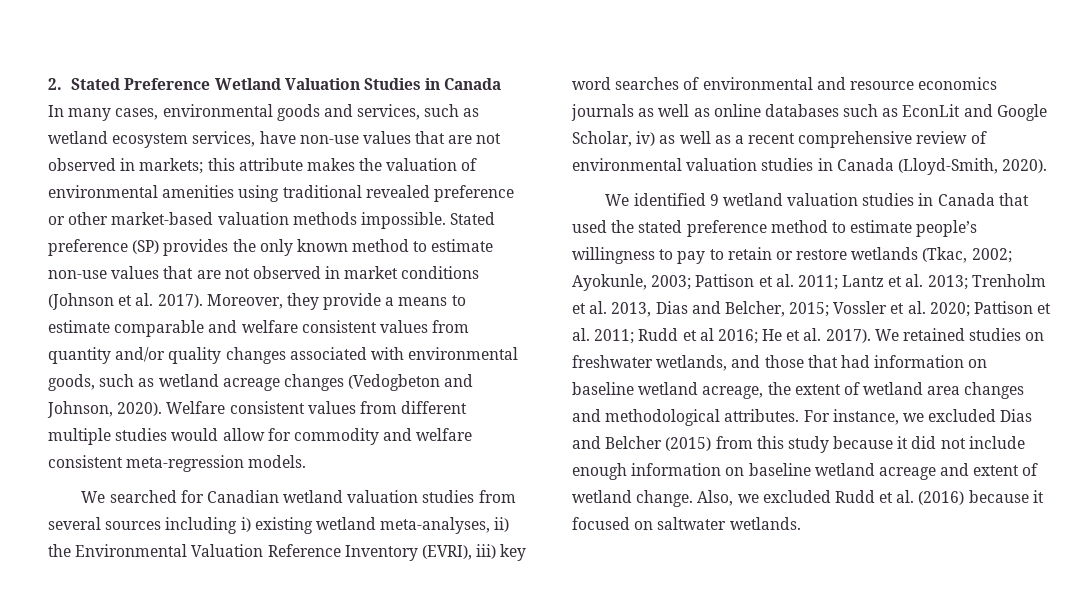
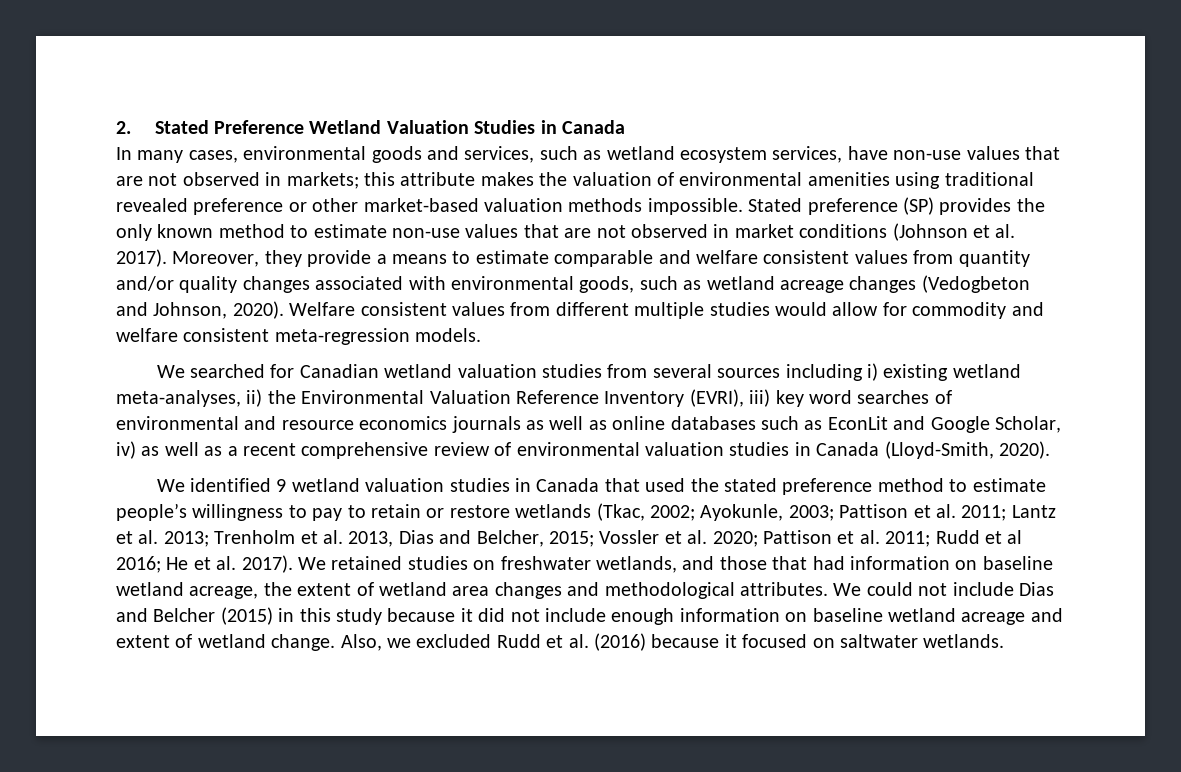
[803,409,997,425] For instance, we excluded -> [833,582,1014,596] We could not include
[715,436,753,449] from -> [278,608,295,622] in

